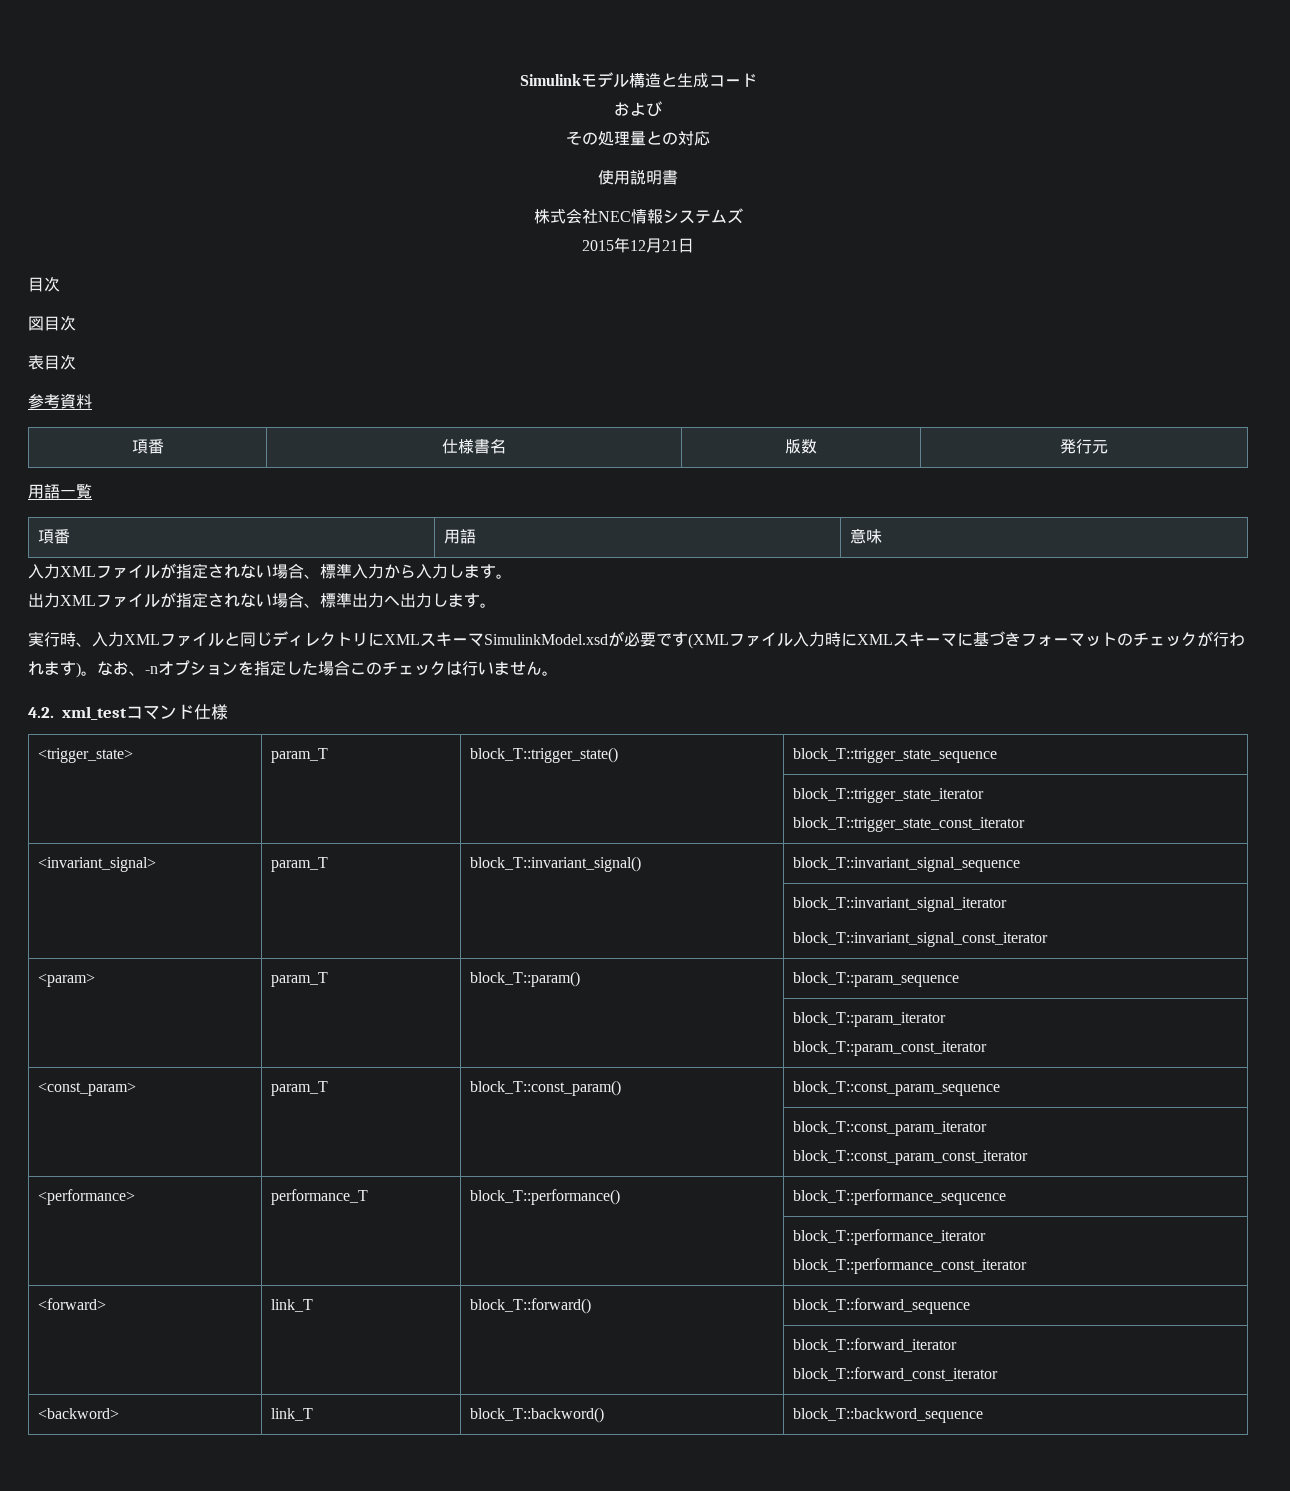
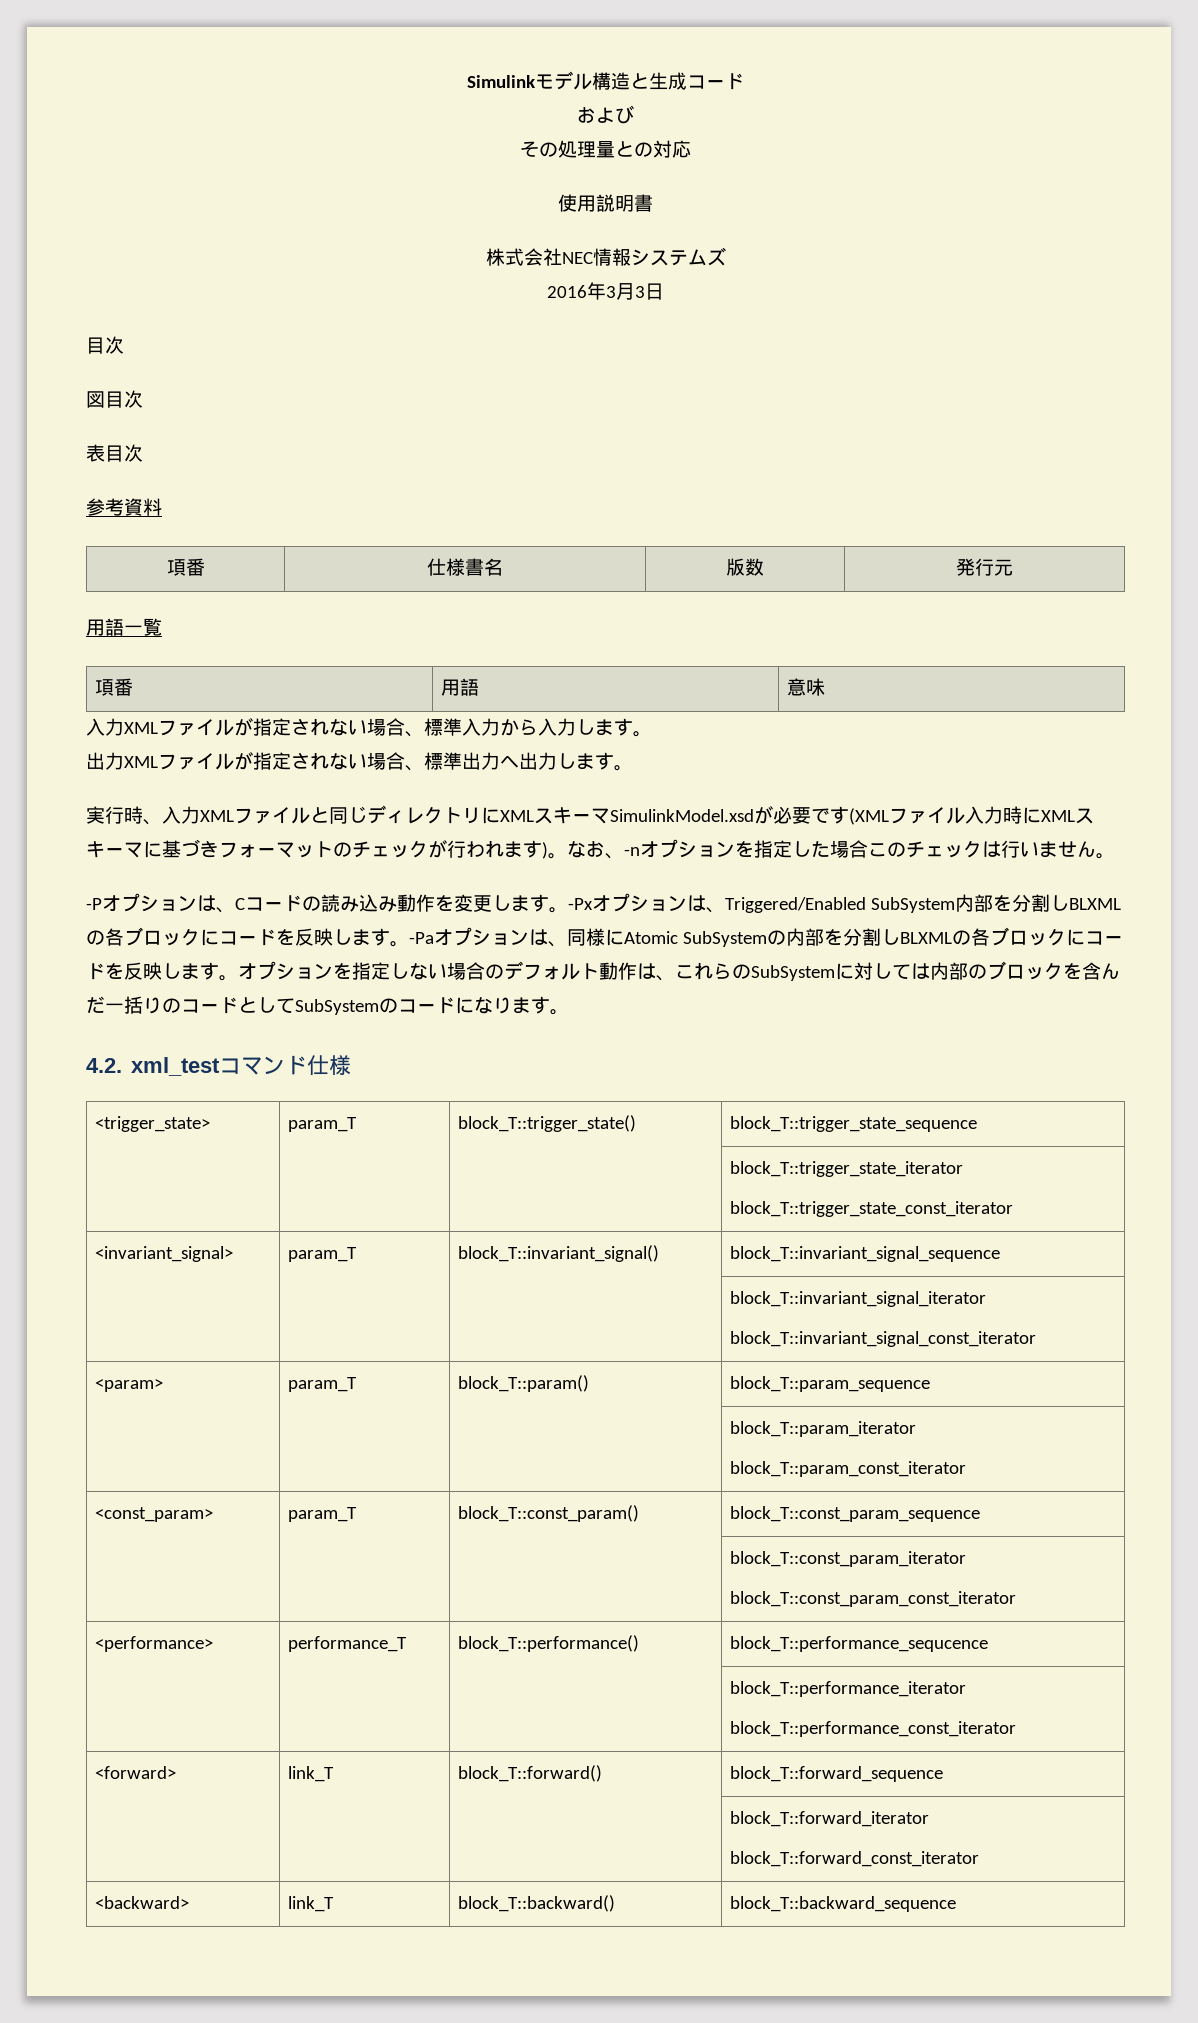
[582,237,678,253] 2015年12月21 -> [547,282,645,300] 2016年3月3
(558, 673) none -> [86,893,1121,913] [86,927,1123,947] [86,961,1120,981] [86,996,569,1015] // -Pオプションは、Cコードの読み込み動作を変更します。-Pxオプションは、Triggered/Enabled SubSystem内部を分割しBLXMLの各ブロックにコードを反映します。-Paオプションは、同様にAtomic SubSystemの内部を分割しBLXMLの各ブロックにコードを反映します。オプションを指定しない場合のデフォルト動作は、これらのSubSystemに対しては内部のブロックを含んだ一括りのコードとしてSubSystemのコードになります。
[37,1408,119,1419] [270,1408,313,1421] [469,1407,604,1423] [792,1408,983,1423] <backword> | link_T | block_T::backword() | block_T::backword_sequence -> [94,1896,189,1909] [287,1896,334,1912] [457,1895,615,1912] [729,1896,956,1912] <backward> | link_T | block_T::backward() | block_T::backward_sequence

